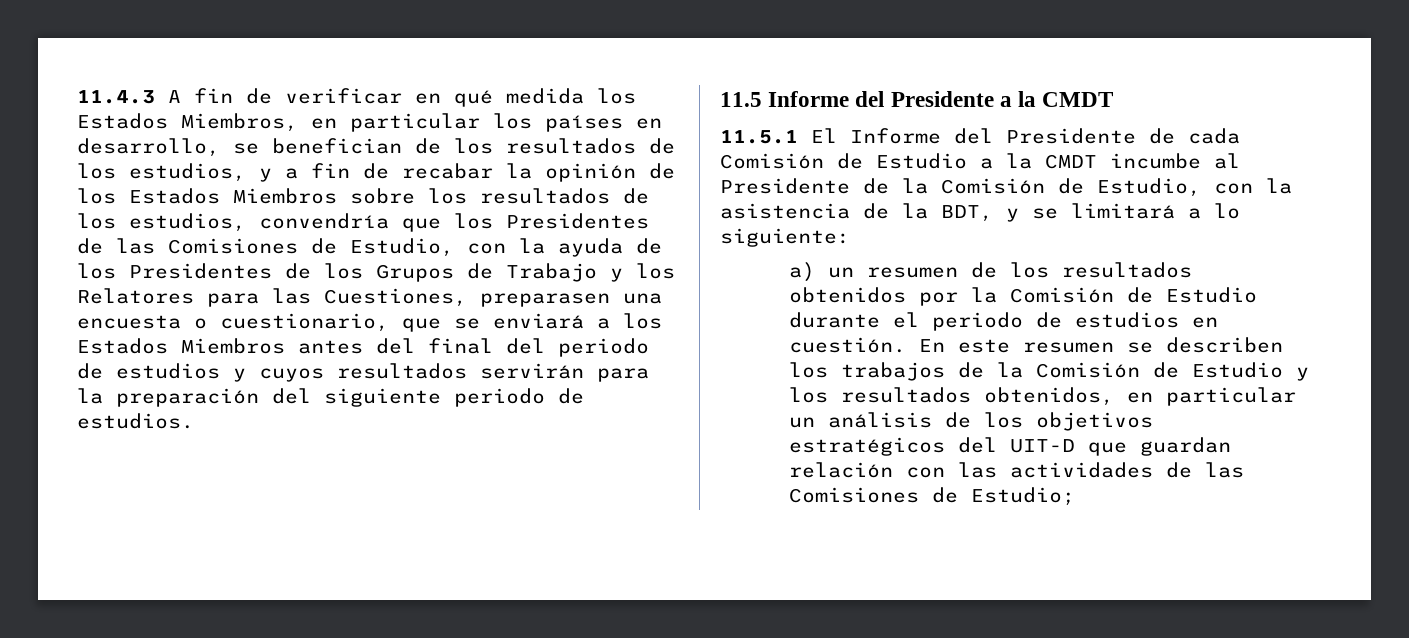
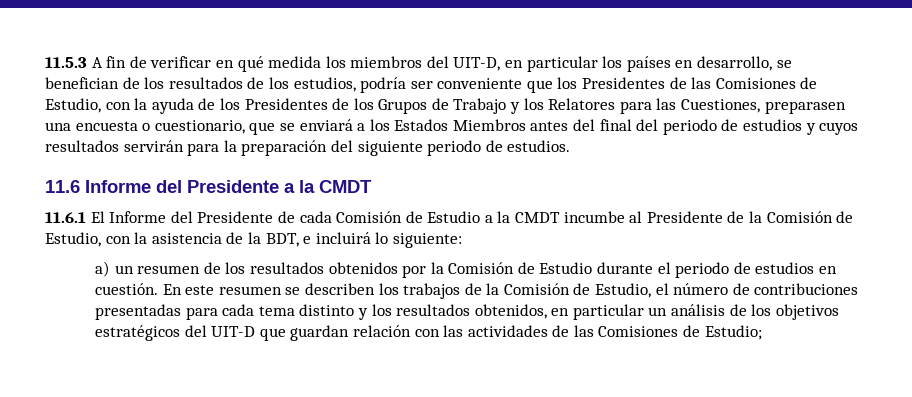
[77,90,155,104] 11.4.3 -> [45,57,87,68] 11.5.3
[77,113,298,132] Estados Miembros, -> [350,56,501,71] miembros del UIT-D,
[259,163,675,182] [77,188,649,204] [77,213,389,232] y a fin de recabar la opinión de los Estados Miembros sobre los resultados de los estudios, convendría -> [360,77,523,93] podría ser conveniente
[720,92,762,107] 11.5 -> [45,180,80,193] 11.6
[720,130,798,144] 11.5.1 -> [45,212,86,223] 11.6.1
[1006,203,1201,222] y se limitará a -> [303,232,371,244] e incluirá
[1191,362,1283,378] Estudio -> [595,283,859,298] [94,304,355,320] Estudio, el número de contribuciones presentadas para cada tema distinto

